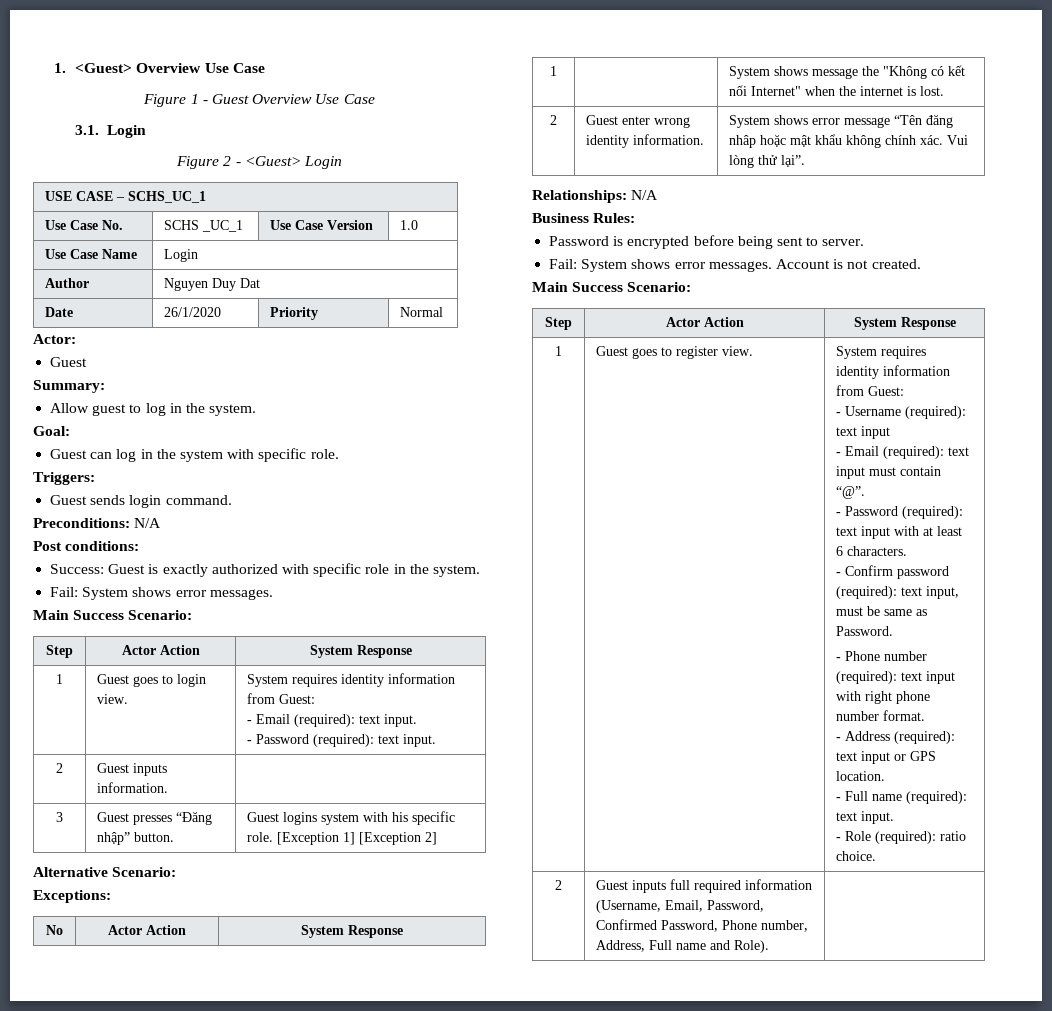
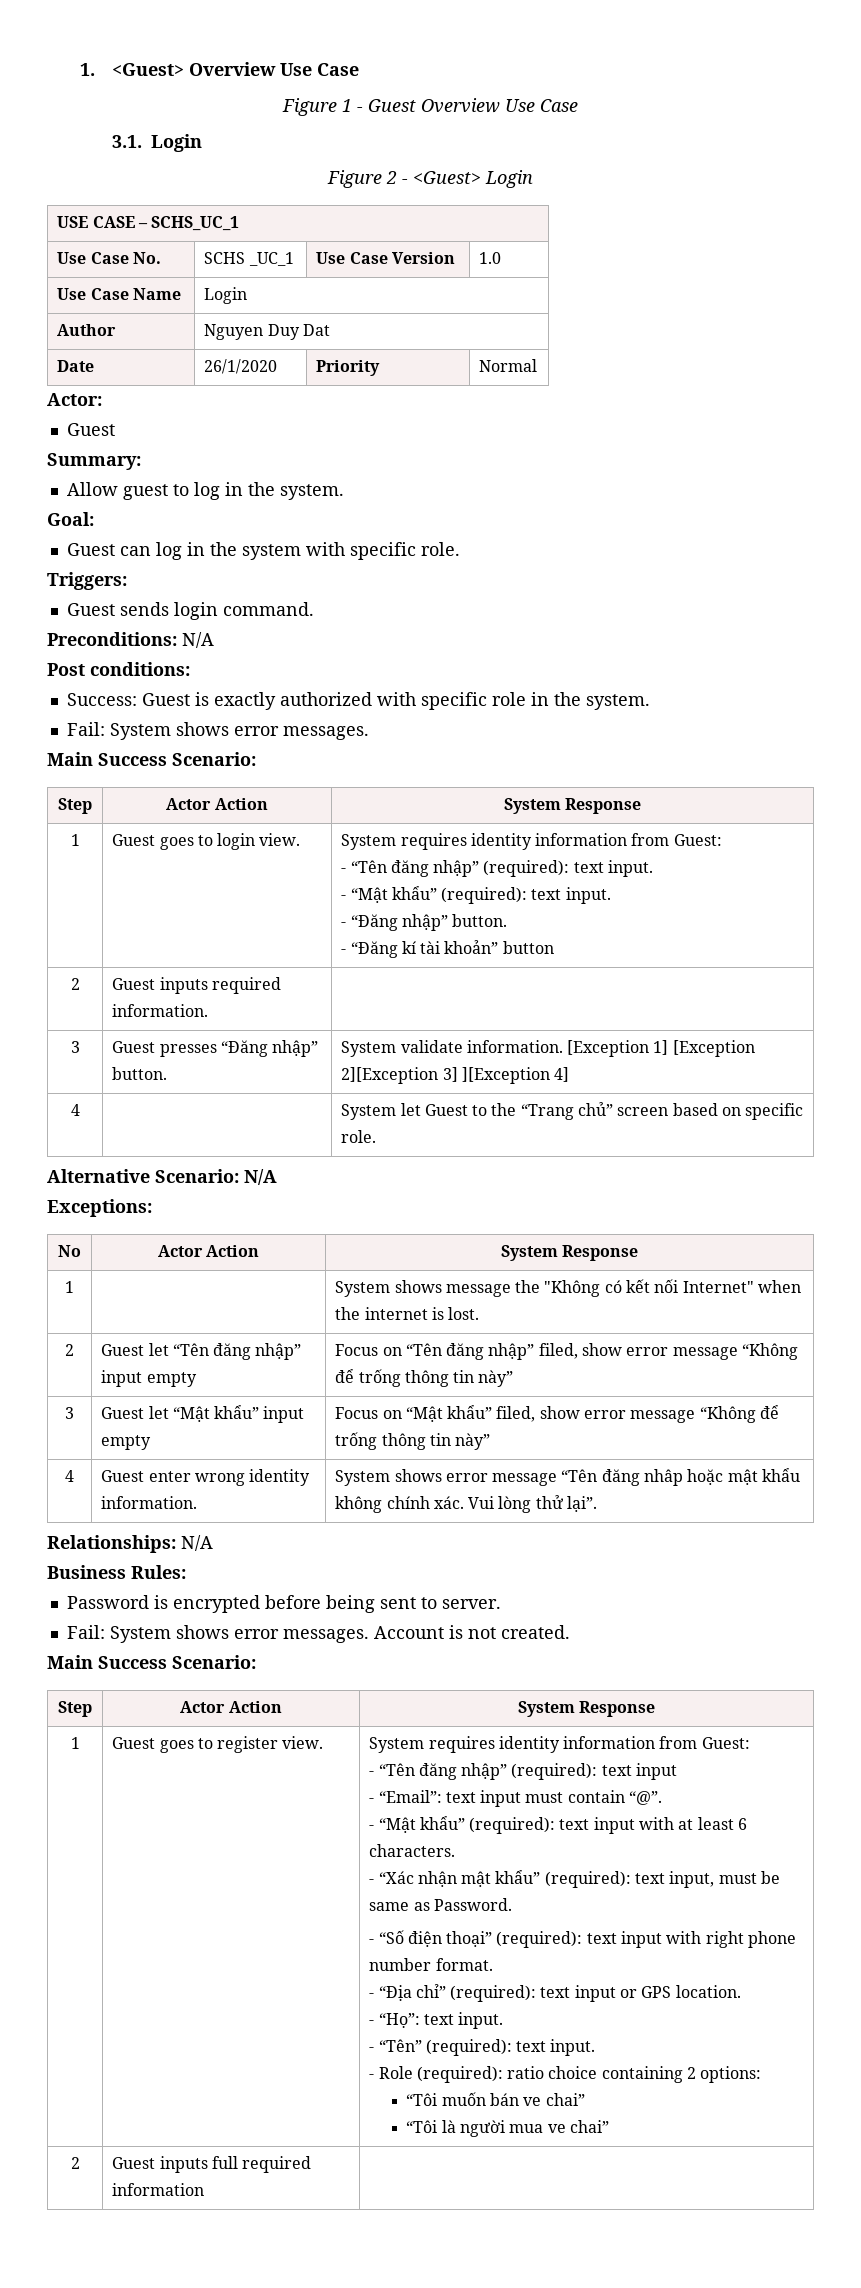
[256,714,418,727] [247,734,437,747] [56,763,63,773] [97,763,168,776] Email (required): text input. // - Password (required): text input. // 2 | Guest inputs -> [350,860,654,877] [341,886,611,904] [341,914,508,931] [341,940,554,958] [70,978,80,990] [112,977,281,994] “Tên đăng nhập” (required): text input. // - “Mật khẩu” (required): text input. // - “Đăng nhập” button. // - “Đăng kí tài khoản” button // 2 | Guest inputs required
[247,811,456,825] [247,832,438,845] Guest logins system with his specific role. [Exception 1] [Exception 2] -> [341,1040,755,1057] [341,1067,570,1084] [70,1104,80,1116] [341,1102,804,1120] [341,1130,377,1143] System validate information. [Exception 1] [Exception 2][Exception 3] ][Exception 4] // 4 | | System let Guest to the “Trang chủ” screen based on specific role.
(177, 872) none -> [244,1169,277,1185] N/A
(557, 120) none -> [101,1343,302,1360] [101,1370,197,1387] [335,1343,799,1360] [335,1369,514,1387] [65,1407,74,1419] [101,1405,305,1423] [101,1435,152,1450] [335,1405,780,1423] [335,1432,491,1450] [65,1470,74,1482] | Guest let “Tên đăng nhập” input empty | Focus on “Tên đăng nhập” filed, show error message “Không để trống thông tin này” // 3 | Guest let “Mật khẩu” input empty | Focus on “Mật khẩu” filed, show error message “Không để trống thông tin này” // 4
[845,406,902,416] Username -> [378,1763,508,1780] “Tên đăng nhập”
[845,446,945,459] Email (required): -> [378,1790,442,1803] “Email”:
[845,506,899,516] Password -> [378,1816,465,1833] “Mật khẩu”
[845,565,950,579] Confirm password -> [378,1870,541,1887] “Xác nhận mật khẩu”
[845,651,928,661] Phone number -> [378,1930,493,1947] “Số điện thoại”
[845,731,891,741] Address -> [378,1984,446,2001] “Địa chỉ”
[845,791,903,801] Full name -> [378,2012,504,2029] [369,2039,422,2052] “Họ”: text input. // - “Tên”
[836,851,877,861] choice. -> [548,2066,762,2083] [406,2092,585,2106] [406,2120,609,2137] choice containing 2 options: // “Tôi muốn bán ve chai” // “Tôi là người mua ve chai”
[596,900,765,913] [596,919,809,932] [596,940,770,953] (Username, Email, Password, Confirmed Password, Phone number, Address, Full name and Role). -> (205, 2189) none

